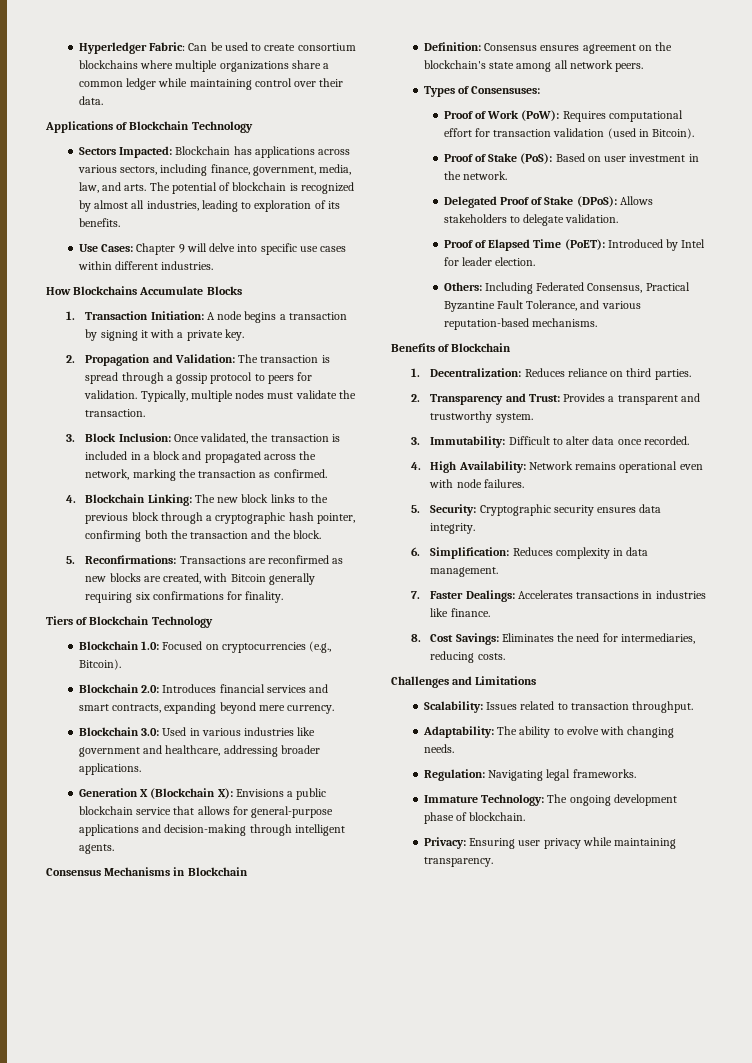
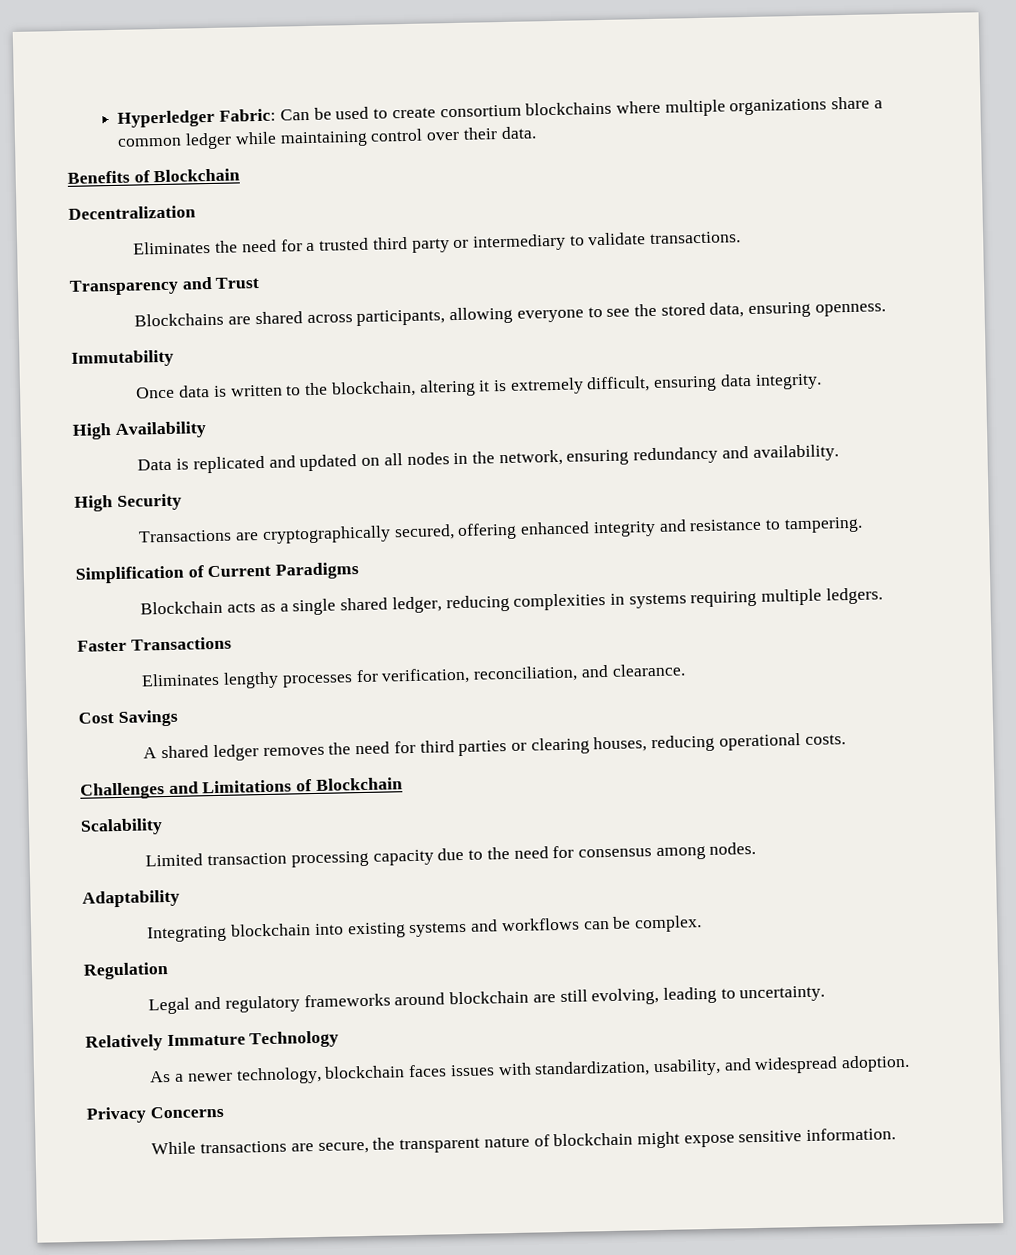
[45,121,253,133] [78,146,351,158] [77,164,352,176] [78,182,354,194] [78,200,340,212] [78,218,120,227] [78,243,347,255] [77,261,214,270] [46,286,242,295] [65,311,347,323] [85,329,244,341] [65,354,330,366] [85,372,313,384] [84,390,356,402] [85,409,146,417] [65,433,340,444] [85,451,317,463] [85,469,327,481] [65,494,329,506] [85,512,355,524] [85,530,321,542] [65,555,344,564] [85,573,315,585] [85,591,284,603] [46,616,213,628] [78,641,332,653] [78,659,121,670] [78,684,329,693] [78,702,335,714] [78,727,316,736] [78,745,320,757] [78,763,141,775] [78,788,327,800] [78,806,334,818] [78,824,345,836] [78,844,114,854] [46,867,248,876] [423,42,673,54] [423,60,644,72] [423,86,541,97] [443,110,683,122] [443,128,695,139] [443,153,699,164] [443,171,507,180] [443,196,653,208] [443,214,619,226] [443,239,706,251] [443,257,536,266] [443,282,690,294] [443,300,641,312] [443,318,597,330] [391,343,512,352] [410,368,691,380] [410,393,700,405] [430,411,533,423] [410,436,689,448] [410,461,703,473] [429,479,524,488] [410,504,662,516] [430,523,476,534] [410,547,649,559] [430,567,499,577] [410,590,706,602] [430,608,490,617] [410,633,695,645] [430,651,505,663] [391,676,537,688] [423,701,694,713] [422,726,675,738] [423,744,454,753] [423,769,636,781] [423,794,677,806] [423,812,526,824] [423,837,677,849] [423,857,493,867] Applications of Blockchain Technology // Sectors Impacted: Blockchain has applications across various sectors, including finance, government, media, law, and arts. The potential of blockchain is recognized by almost all industries, leading to exploration of its benefits. // Use Cases: Chapter 9 will delve into specific use cases within different industries. // How Blockchains Accumulate Blocks // 1. Transaction Initiation: A node begins a transaction by signing it with a private key. // 2. Propagation and Validation: The transaction is spread through a gossip protocol to peers for validation. Typically, multiple nodes must validate the transaction. // 3. Block Inclusion: Once validated, the transaction is included in a block and propagated across the network, marking the transaction as confirmed. // 4. Blockchain Linking: The new block links to the previous block through a cryptographic hash pointer, confirming both the transaction and the block. // 5. Reconfirmations: Transactions are reconfirmed as new blocks are created, with Bitcoin generally requiring six confirmations for finality. // Tiers of Blockchain Technology // Blockchain 1.0: Focused on cryptocurrencies (e.g., Bitcoin). // Blockchain 2.0: Introduces financial services and smart contracts, expanding beyond mere currency. // Blockchain 3.0: Used in various industries like government and healthcare, addressing broader applications. // Generation X (Blockchain X): Envisions a public blockchain service that allows for general-purpose applications and decision-making through intelligent agents. // Consensus Mechanisms in Blockchain // Definition: Consensus ensures agreement on the blockchain's state among all network peers. // Types of Consensuses: // Proof of Work (PoW): Requires computational effort for transaction validation (used in Bitcoin). // Proof of Stake (PoS): Based on user investment in the network. // Delegated Proof of Stake (DPoS): Allows stakeholders to delegate validation. // Proof of Elapsed Time (PoET): Introduced by Intel for leader election. // Others: Including Federated Consensus, Practical Byzantine Fault Tolerance, and various reputation-based mechanisms. // Benefits of Blockchain // 1. Decentralization: Reduces reliance on third parties. // 2. Transparency and Trust: Provides a transparent and trustworthy system. // 3. Immutability: Difficult to alter data once recorded. // 4. High Availability: Network remains operational even with node failures. // 5. Security: Cryptographic security ensures data integrity. // 6. Simplification: Reduces complexity in data management. // 7. Faster Dealings: Accelerates transactions in industries like finance. // 8. Cost Savings: Eliminates the need for intermediaries, reducing costs. // Challenges and Limitations // Scalability: Issues related to transaction throughput. // Adaptability: The ability to evolve with changing needs. // Regulation: Navigating legal frameworks. // Immature Technology: The ongoing development phase of blockchain. // Privacy: Ensuring user privacy while maintaining transparency. -> [67,168,241,184] [68,205,196,220] [133,231,742,255] [69,276,261,296] [134,301,886,327] [71,349,174,368] [136,373,822,399] [72,421,207,440] [137,444,839,474] [74,493,182,512] [138,516,863,545] [75,562,360,584] [140,587,883,616] [77,636,232,652] [141,663,686,689] [78,709,178,727] [143,733,846,762] [80,777,403,800] [80,818,163,836] [145,841,757,868] [82,889,180,908] [147,915,702,943] [83,962,169,980] [148,985,826,1015] [85,1030,340,1052] [149,1054,911,1085] [86,1105,224,1124] [151,1127,897,1155] Benefits of Blockchain // Decentralization // Eliminates the need for a trusted third party or intermediary to validate transactions. // Transparency and Trust // Blockchains are shared across participants, allowing everyone to see the stored data, ensuring openness. // Immutability // Once data is written to the blockchain, altering it is extremely difficult, ensuring data integrity. // High Availability // Data is replicated and updated on all nodes in the network, ensuring redundancy and availability. // High Security // Transactions are cryptographically secured, offering enhanced integrity and resistance to tampering. // Simplification of Current Paradigms // Blockchain acts as a single shared ledger, reducing complexities in systems requiring multiple ledgers. // Faster Transactions // Eliminates lengthy processes for verification, reconciliation, and clearance. // Cost Savings // A shared ledger removes the need for third parties or clearing houses, reducing operational costs. // Challenges and Limitations of Blockchain // Scalability // Limited transaction processing capacity due to the need for consensus among nodes. // Adaptability // Integrating blockchain into existing systems and workflows can be complex. // Regulation // Legal and regulatory frameworks around blockchain are still evolving, leading to uncertainty. // Relatively Immature Technology // As a newer technology, blockchain faces issues with standardization, usability, and widespread adoption. // Privacy Concerns // While transactions are secure, the transparent nature of blockchain might expose sensitive information.

